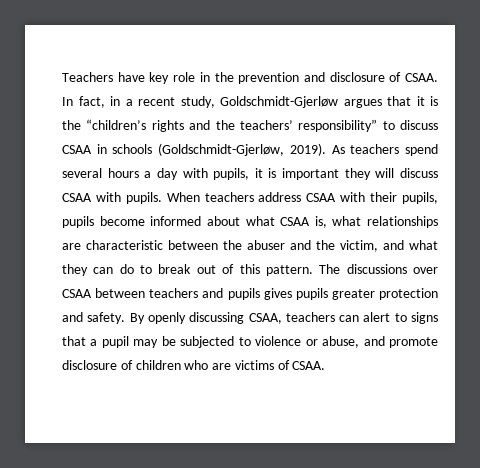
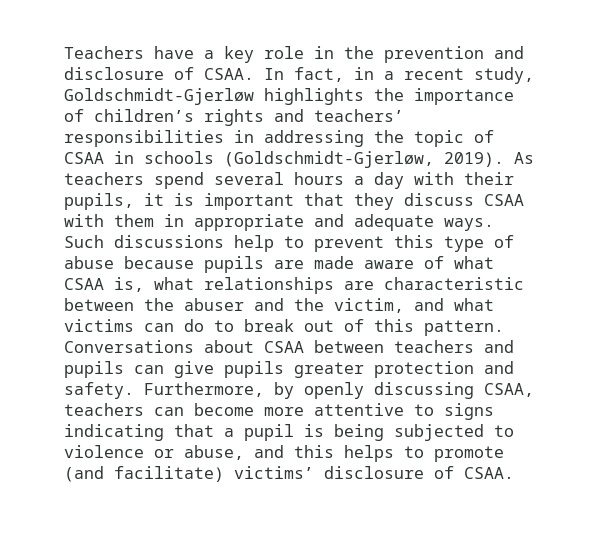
(145, 77) none -> [204,50,214,59] a
[343,96,438,108] [62,119,438,132] argues that it is the “children’s rights and the teachers’ responsibility” to discuss -> [264,88,514,105] [64,109,404,126] [64,130,494,147] highlights the importance of children’s rights and teachers’ responsibilities in addressing the topic of
(208, 173) none -> [464,172,514,185] their
[344,168,395,180] they will -> [304,193,394,210] that they
[125,192,439,204] [62,216,240,228] pupils. When teachers address CSAA with their pupils, pupils become informed about -> [114,214,494,231] [64,235,514,252] [64,256,444,273] them in appropriate and adequate ways. Such discussions help to prevent this type of abuse because pupils are made aware of
[62,264,88,276] they -> [64,319,134,332] victims
[319,264,439,274] The discussions over -> [64,340,254,353] Conversations about
[263,288,292,300] gives -> [134,361,214,378] can give
[129,313,145,324] By -> [144,382,294,399] Furthermore, by
[363,312,391,322] alert -> [194,403,404,416] become more attentive
(439, 318) none -> [64,424,164,441] indicating
[133,336,176,348] may be -> [304,424,384,441] is being
[388,337,438,348] [62,360,274,370] promote disclosure of children who are victims -> [294,445,504,462] [64,466,424,482] this helps to promote (and facilitate) victims’ disclosure

